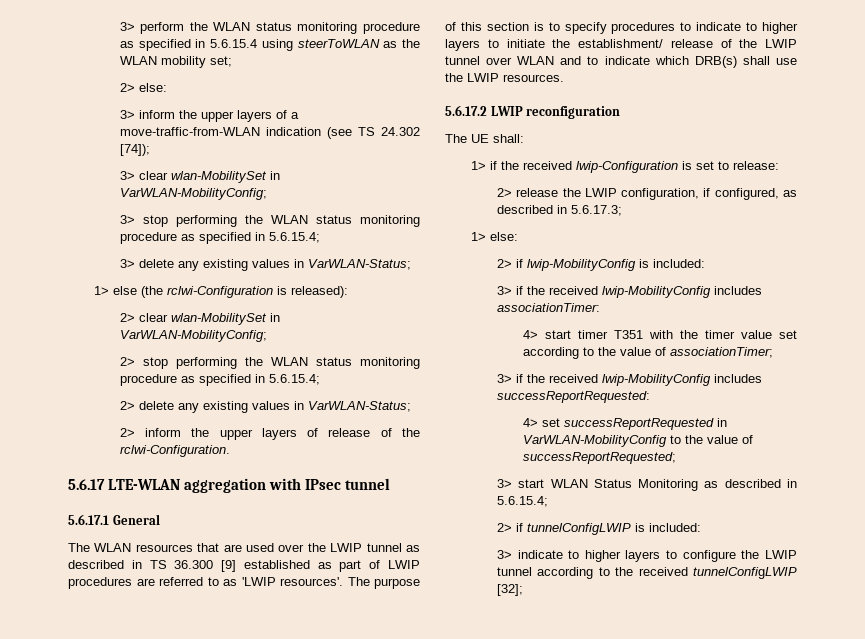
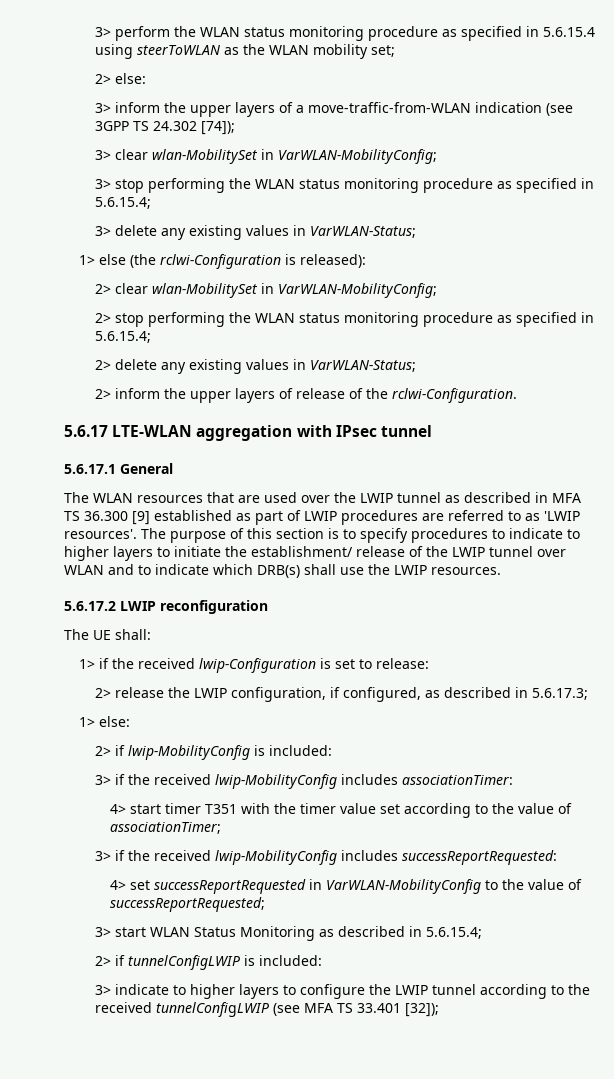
(352, 133) none -> [94,121,129,131] 3GPP
(142, 564) none -> [552,493,581,503] MFA
[496,584,523,596] [32]; -> [272,1003,439,1017] (see MFA TS 33.401 [32]);

